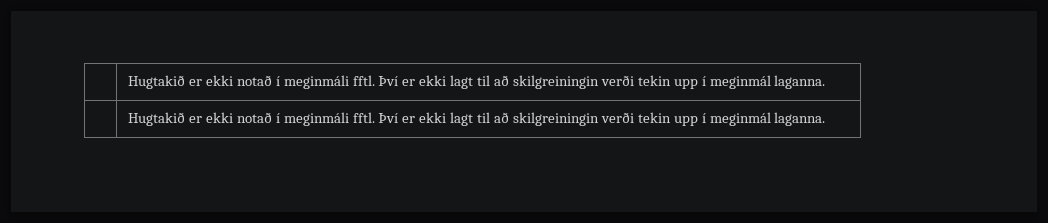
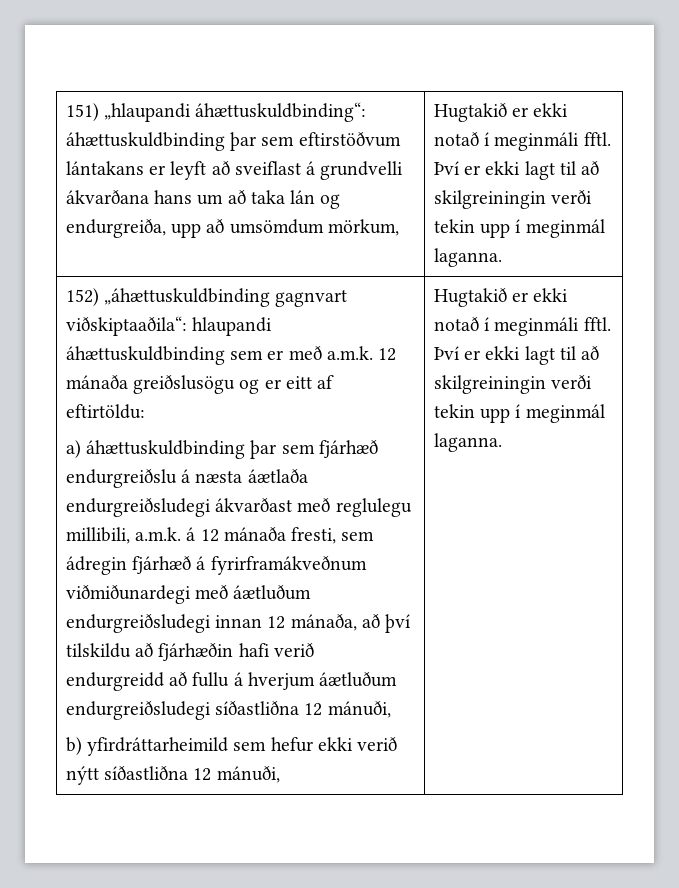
(128, 82) none -> [65,102,367,122] [65,132,401,151] [65,161,404,180] [65,190,341,209] [65,219,399,238] 151) „hlaupandi áhættuskuldbinding“: áhættuskuldbinding þar sem eftirstöðvum lántakans er leyft að sveiflast á grundvelli ákvarðana hans um að taka lán og endurgreiða, upp að umsömdum mörkum,
(826, 82) none -> [65,288,348,307] [65,316,272,336] [65,346,397,365] [65,375,335,394] [65,404,145,419] [65,440,378,459] [65,469,308,488] [65,498,412,517] [65,527,375,544] [65,556,367,575] [65,585,312,604] [65,614,412,633] [65,643,314,661] [65,672,398,691] [65,701,391,720] [65,737,398,756] [65,766,280,785] 152) „áhættuskuldbinding gagnvart viðskiptaaðila“: hlaupandi áhættuskuldbinding sem er með a.m.k. 12 mánaða greiðslusögu og er eitt af eftirtöldu: // a) áhættuskuldbinding þar sem fjárhæð endurgreiðslu á næsta áætlaða endurgreiðsludegi ákvarðast með reglulegu millibili, a.m.k. á 12 mánaða fresti, sem ádregin fjárhæð á fyrirframákveðnum viðmiðunardegi með áætluðum endurgreiðsludegi innan 12 mánaða, að því tilskildu að fjárhæðin hafi verið endurgreidd að fullu á hverjum áætluðum endurgreiðsludegi síðastliðna 12 mánuði, // b) yfirdráttarheimild sem hefur ekki verið nýtt síðastliðna 12 mánuði,

